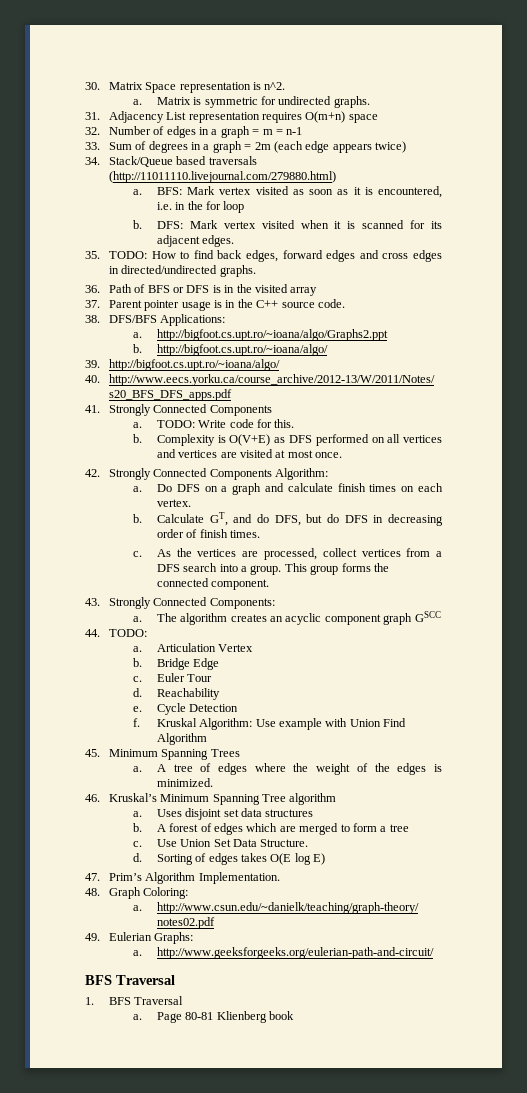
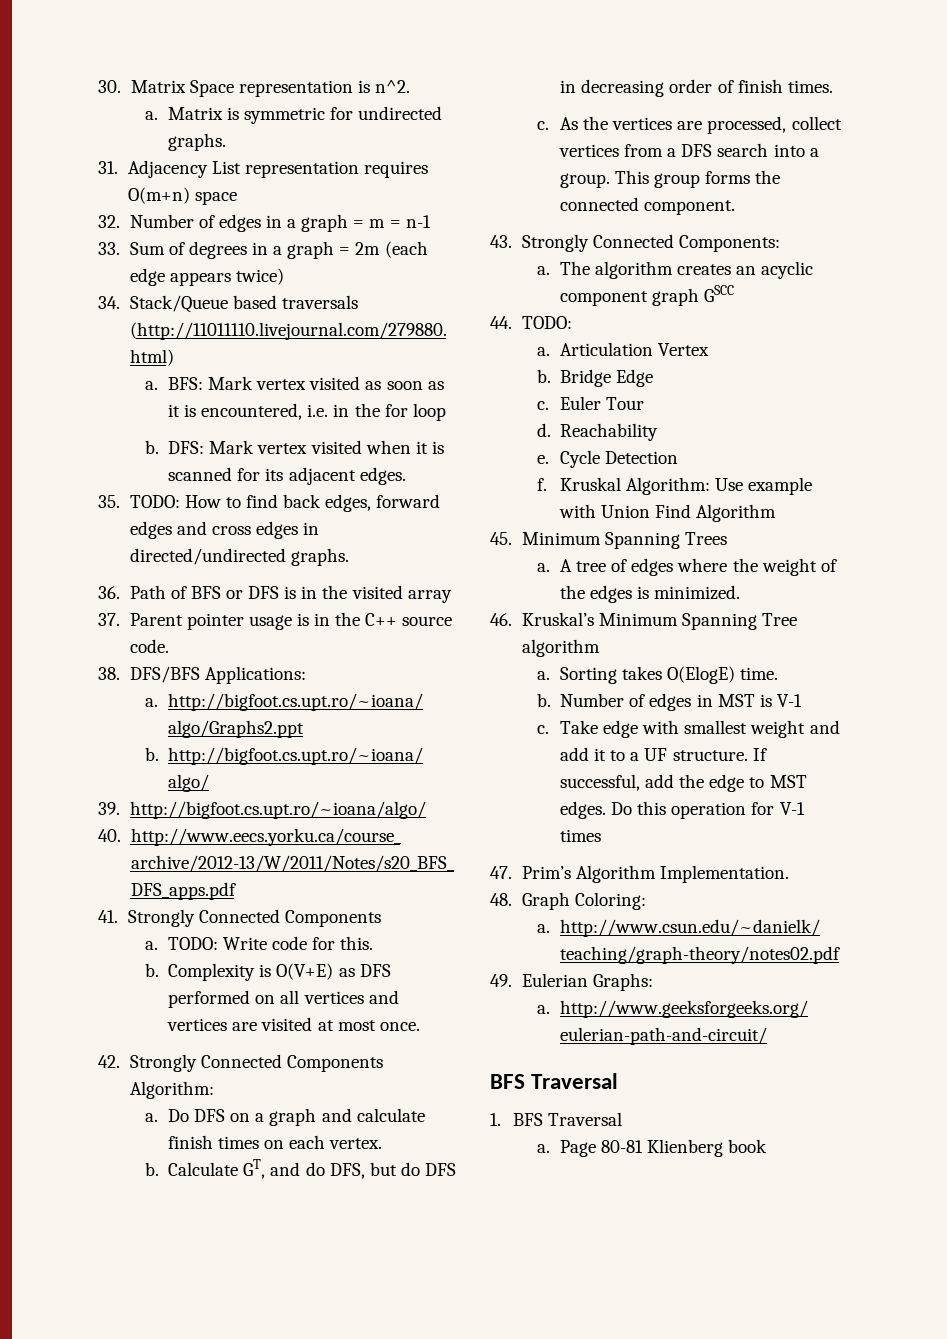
[156,808,314,820] [132,823,409,835] [132,839,309,847] [132,853,326,865] Uses disjoint set data structures // b. A forest of edges which are merged to form a tree // c. Use Union Set Data Structure. // d. Sorting of edges takes O(E log E) -> [559,666,779,684] [536,693,802,711] [536,720,840,738] [559,747,767,761] [559,774,807,792] [559,801,805,819] [559,829,601,842] Sorting takes O(ElogE) time. // b. Number of edges in MST is V-1 // c. Take edge with smallest weight and add it to a UF structure. If successful, add the edge to MST edges. Do this operation for V-1 times

